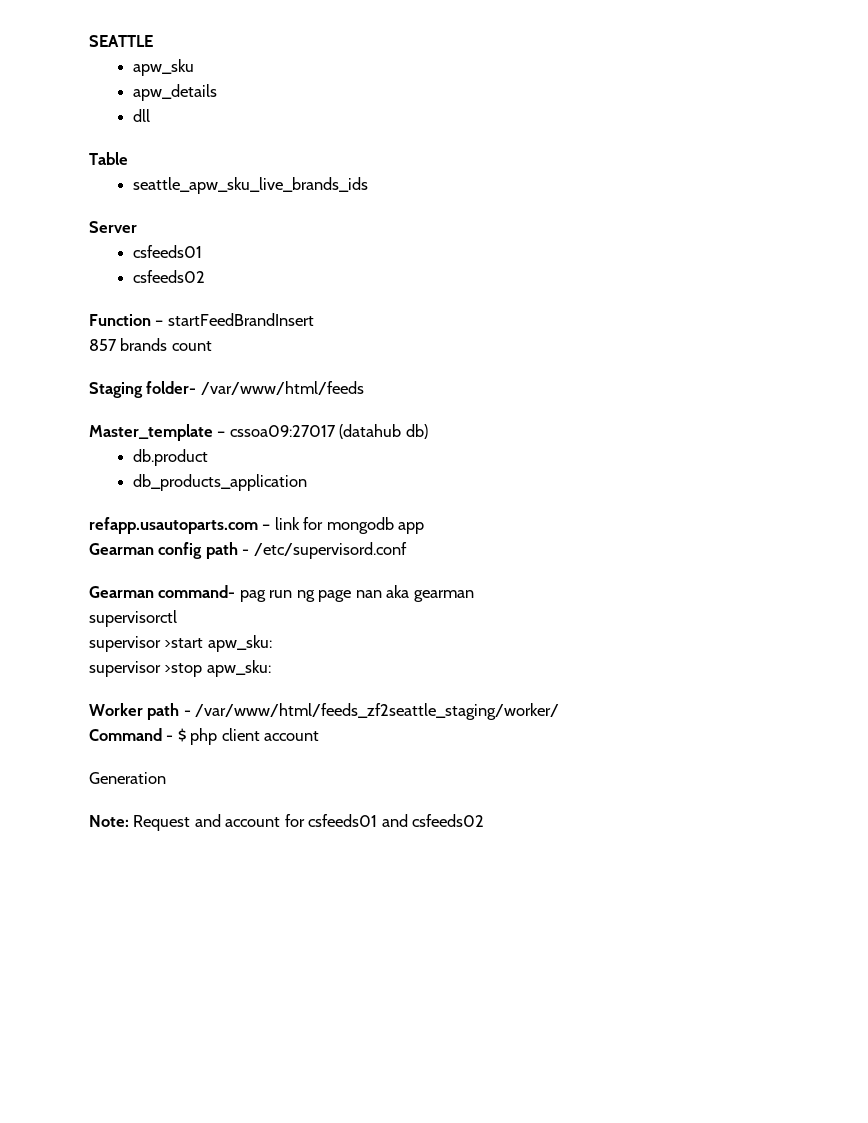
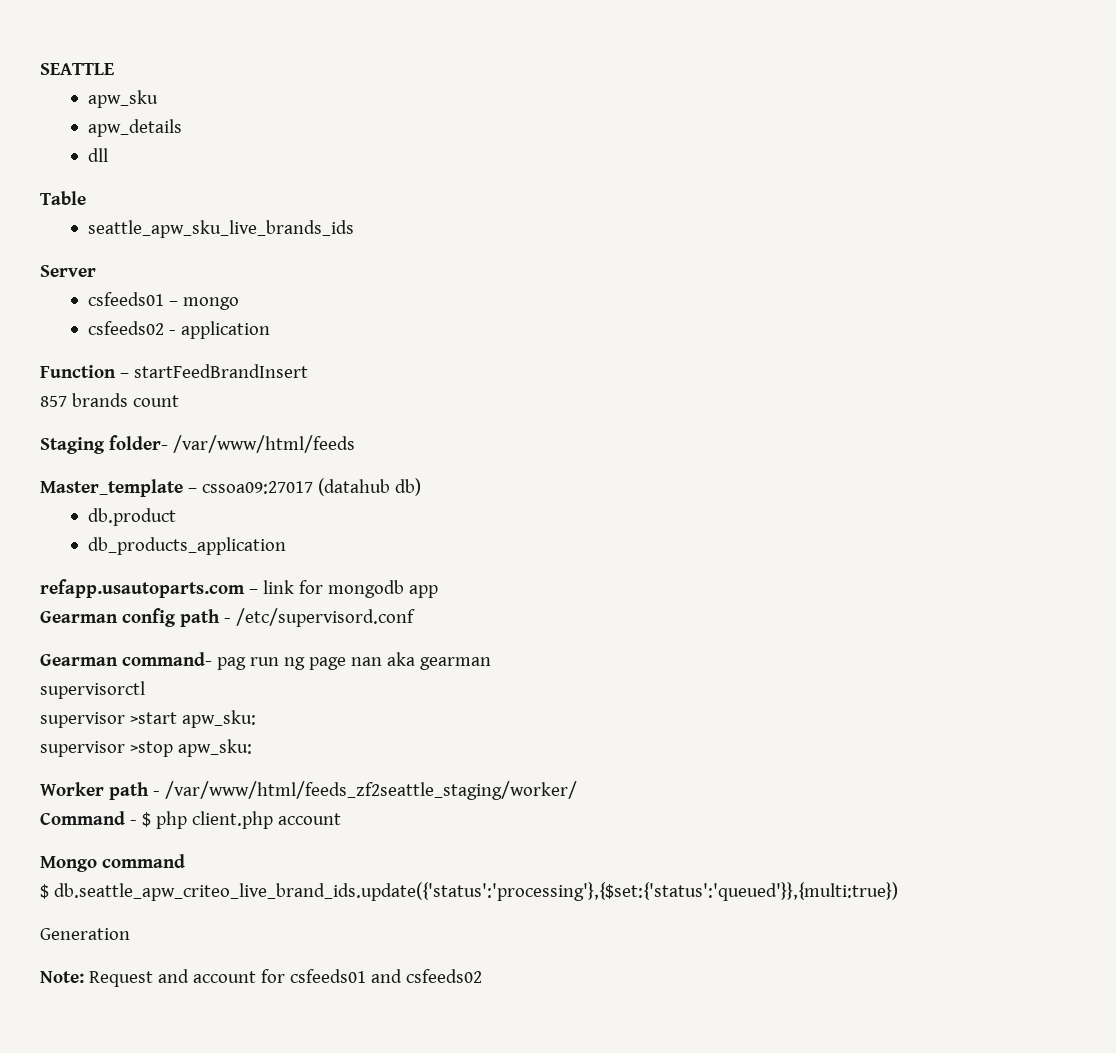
[132,270,205,283] // csfeeds02 -> [168,297,239,310] [87,321,270,339] – mongo // csfeeds02 - application
[221,728,320,741] client account -> [191,811,341,829] [40,854,185,872] [40,882,898,901] client.php account // Mongo command // $ db.seattle_apw_criteo_live_brand_ids.update({'status':'processing'},{$set:{'status':'queued'}},{multi:true})

